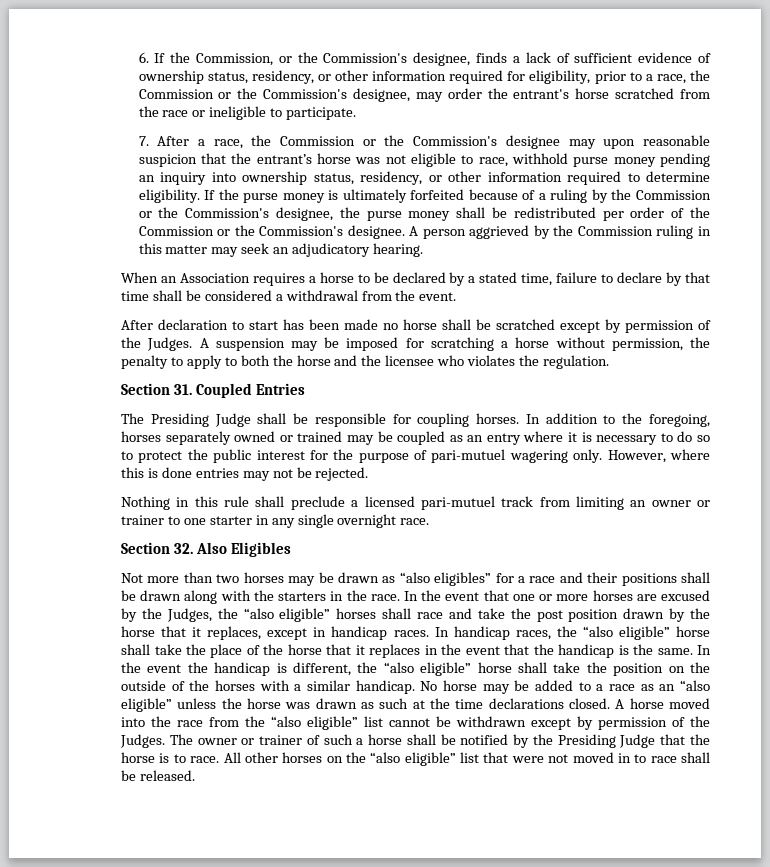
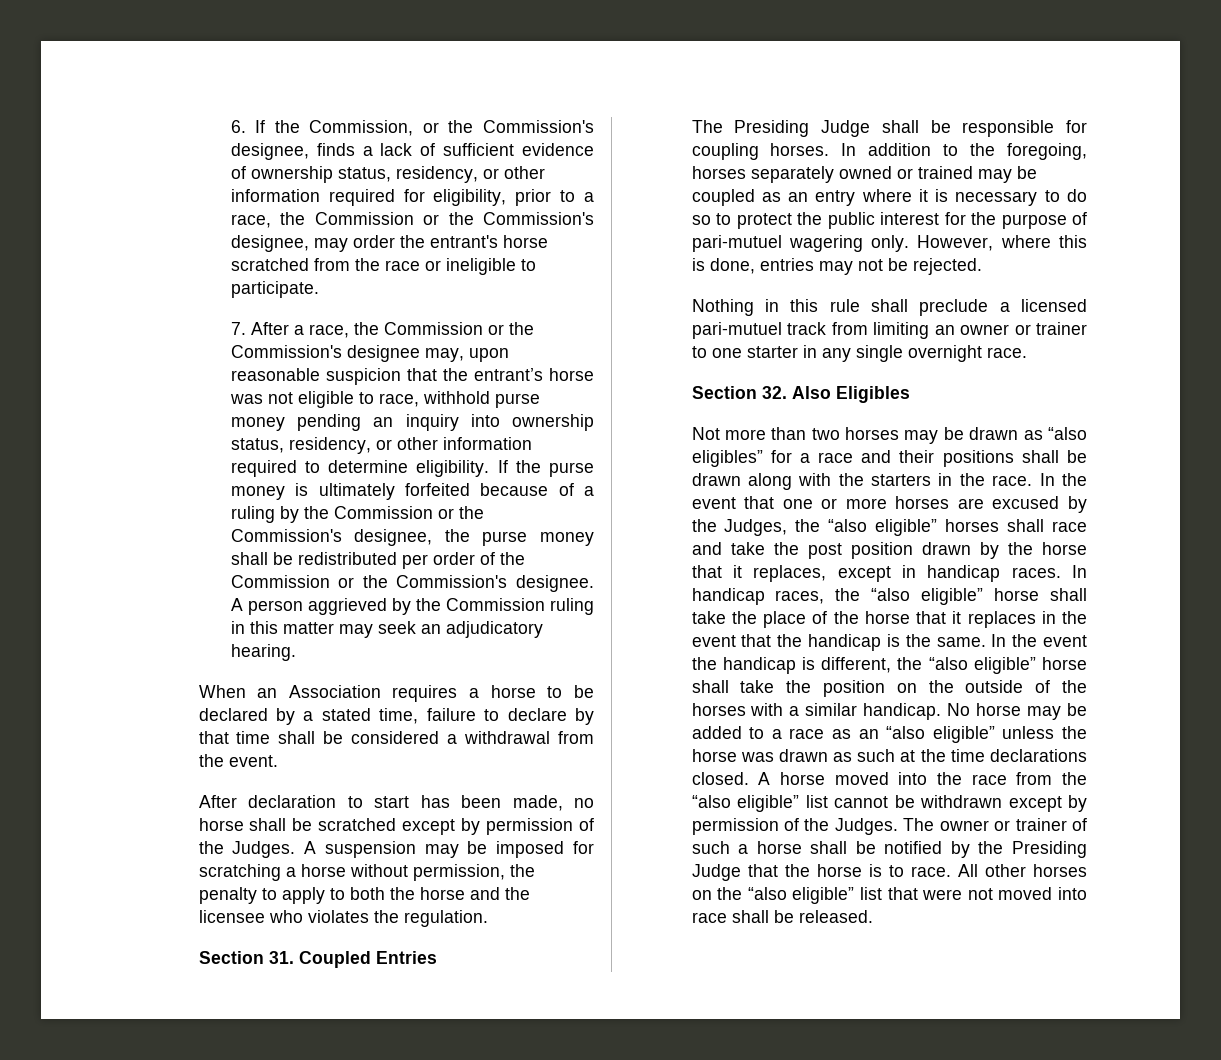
[568,139,596,149] may -> [424,348,464,362] may,
[344,319,379,330] made -> [512,795,563,811] made,
[161,467,192,478] done -> [709,258,755,274] done,
[617,753,647,763] in to -> [1058,887,1087,900] into

